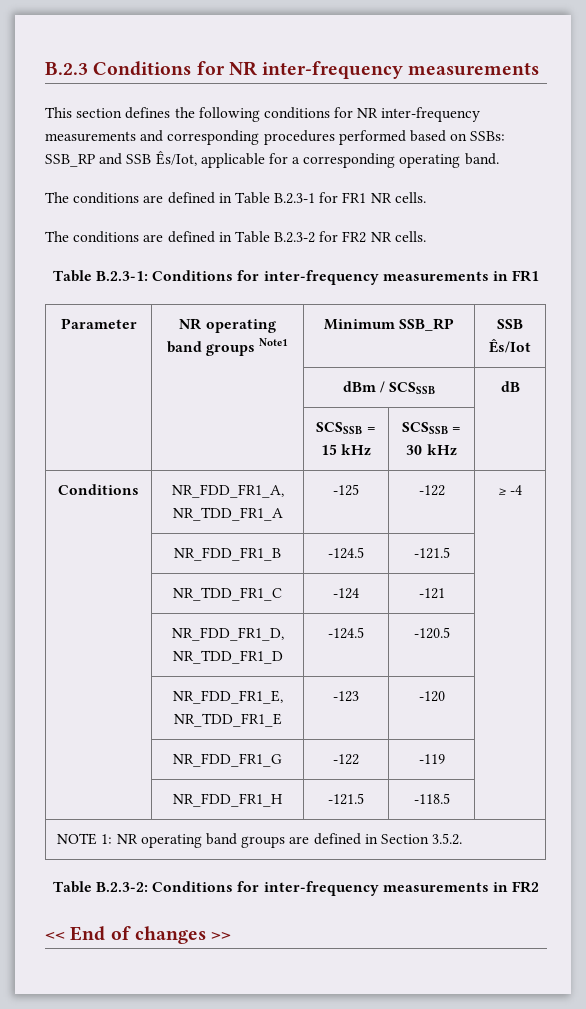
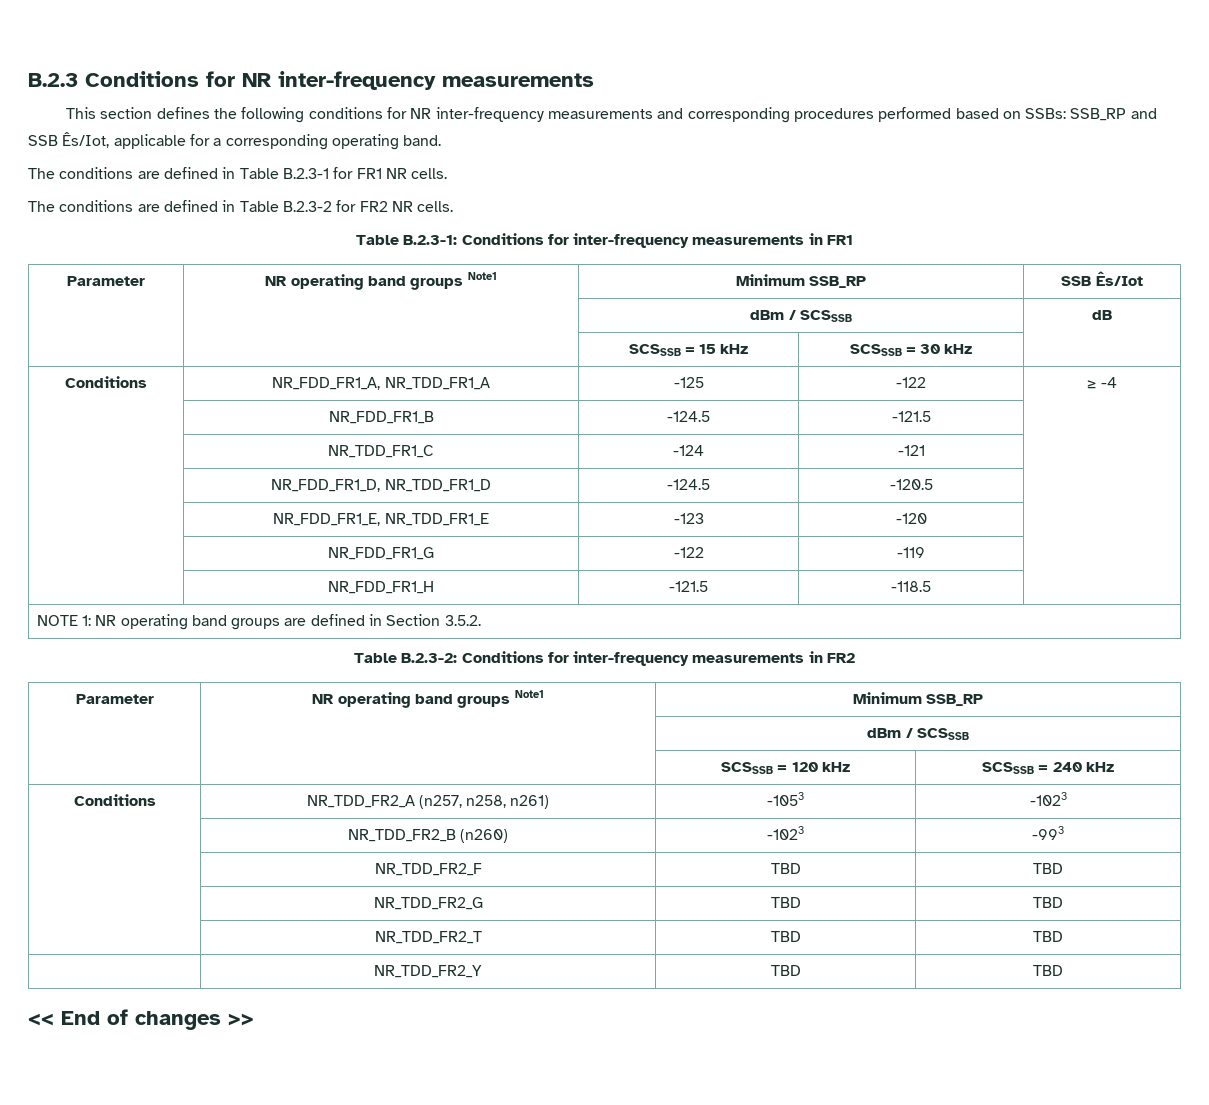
(540, 887) none -> [75,694,154,704] [312,690,544,708] [852,692,984,706] [867,728,969,740] [721,762,850,774] [982,762,1114,774] [73,794,156,806] [306,795,550,809] [767,792,804,806] [1029,792,1067,806] [347,829,509,843] [767,826,804,840] [1032,826,1064,840] [374,863,482,876] [770,863,801,874] [1033,863,1063,874] [373,897,483,910] [770,897,801,908] [1033,897,1063,908] [374,931,482,944] [770,931,801,942] [1033,931,1063,942] [374,965,482,978] [770,965,801,976] [1033,965,1063,976] // Parameter | NR operating band groups Note1 | Minimum SSB_RP // | | dBm / SCSSSB // | | SCSSSB = 120 kHz | SCSSSB = 240 kHz // Conditions | NR_TDD_FR2_A (n257, n258, n261) | -1053 | -1023 // | NR_TDD_FR2_B (n260) | -1023 | -993 // | NR_TDD_FR2_F | TBD | TBD // | NR_TDD_FR2_G | TBD | TBD // | NR_TDD_FR2_T | TBD | TBD // | NR_TDD_FR2_Y | TBD | TBD

